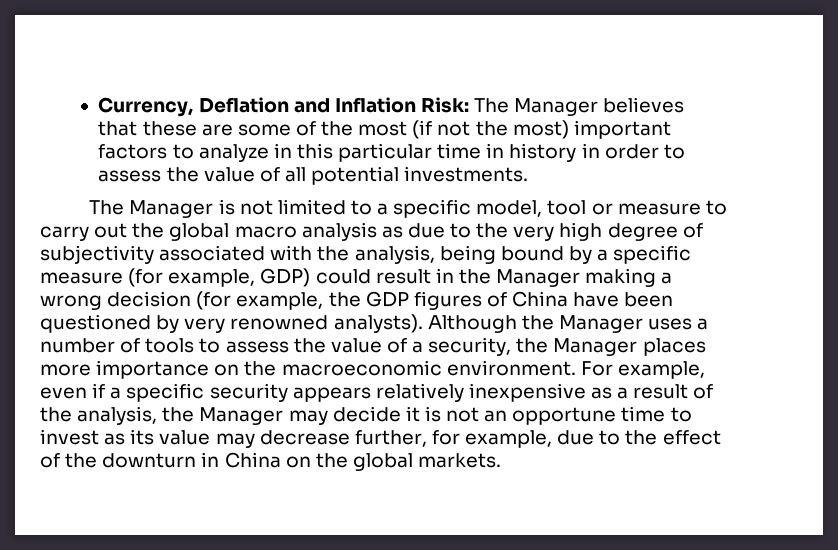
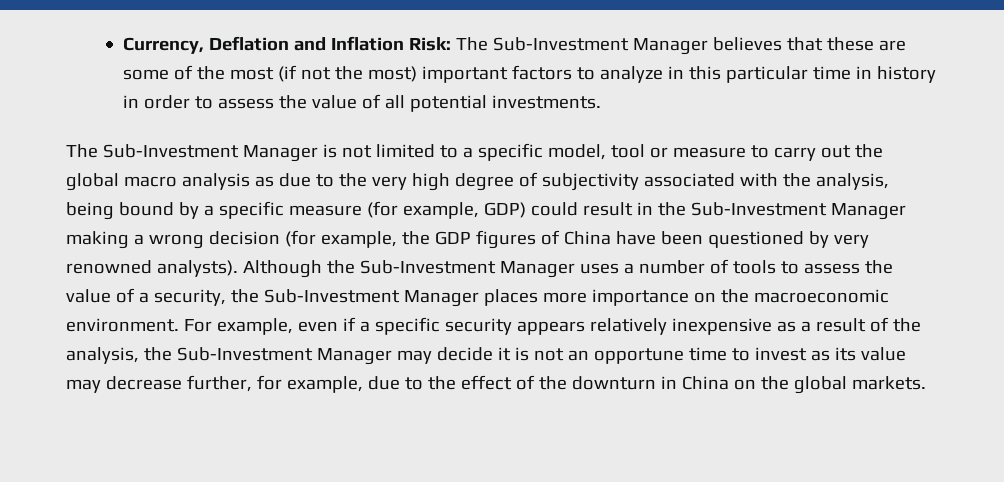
(510, 105) none -> [492,37,629,51] Sub-Investment
(125, 207) none -> [102,144,239,158] Sub-Investment
(491, 276) none -> [690,202,827,216] Sub-Investment
(554, 322) none -> [359,260,496,274] Sub-Investment
(549, 345) none -> [263,289,400,303] Sub-Investment
(195, 414) none -> [176,347,313,361] Sub-Investment

